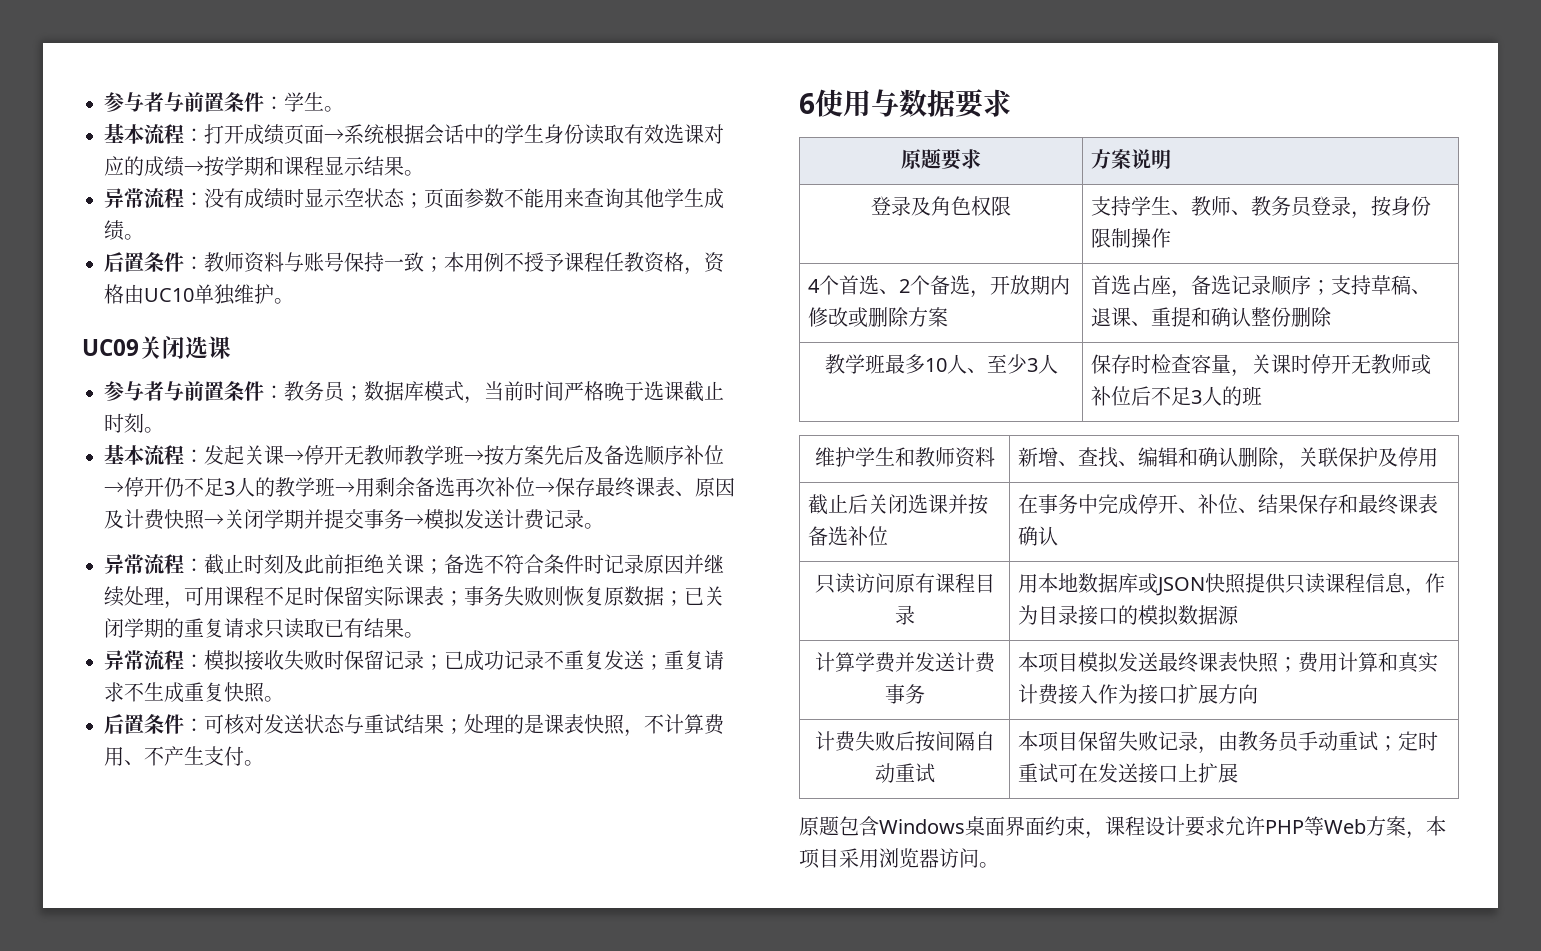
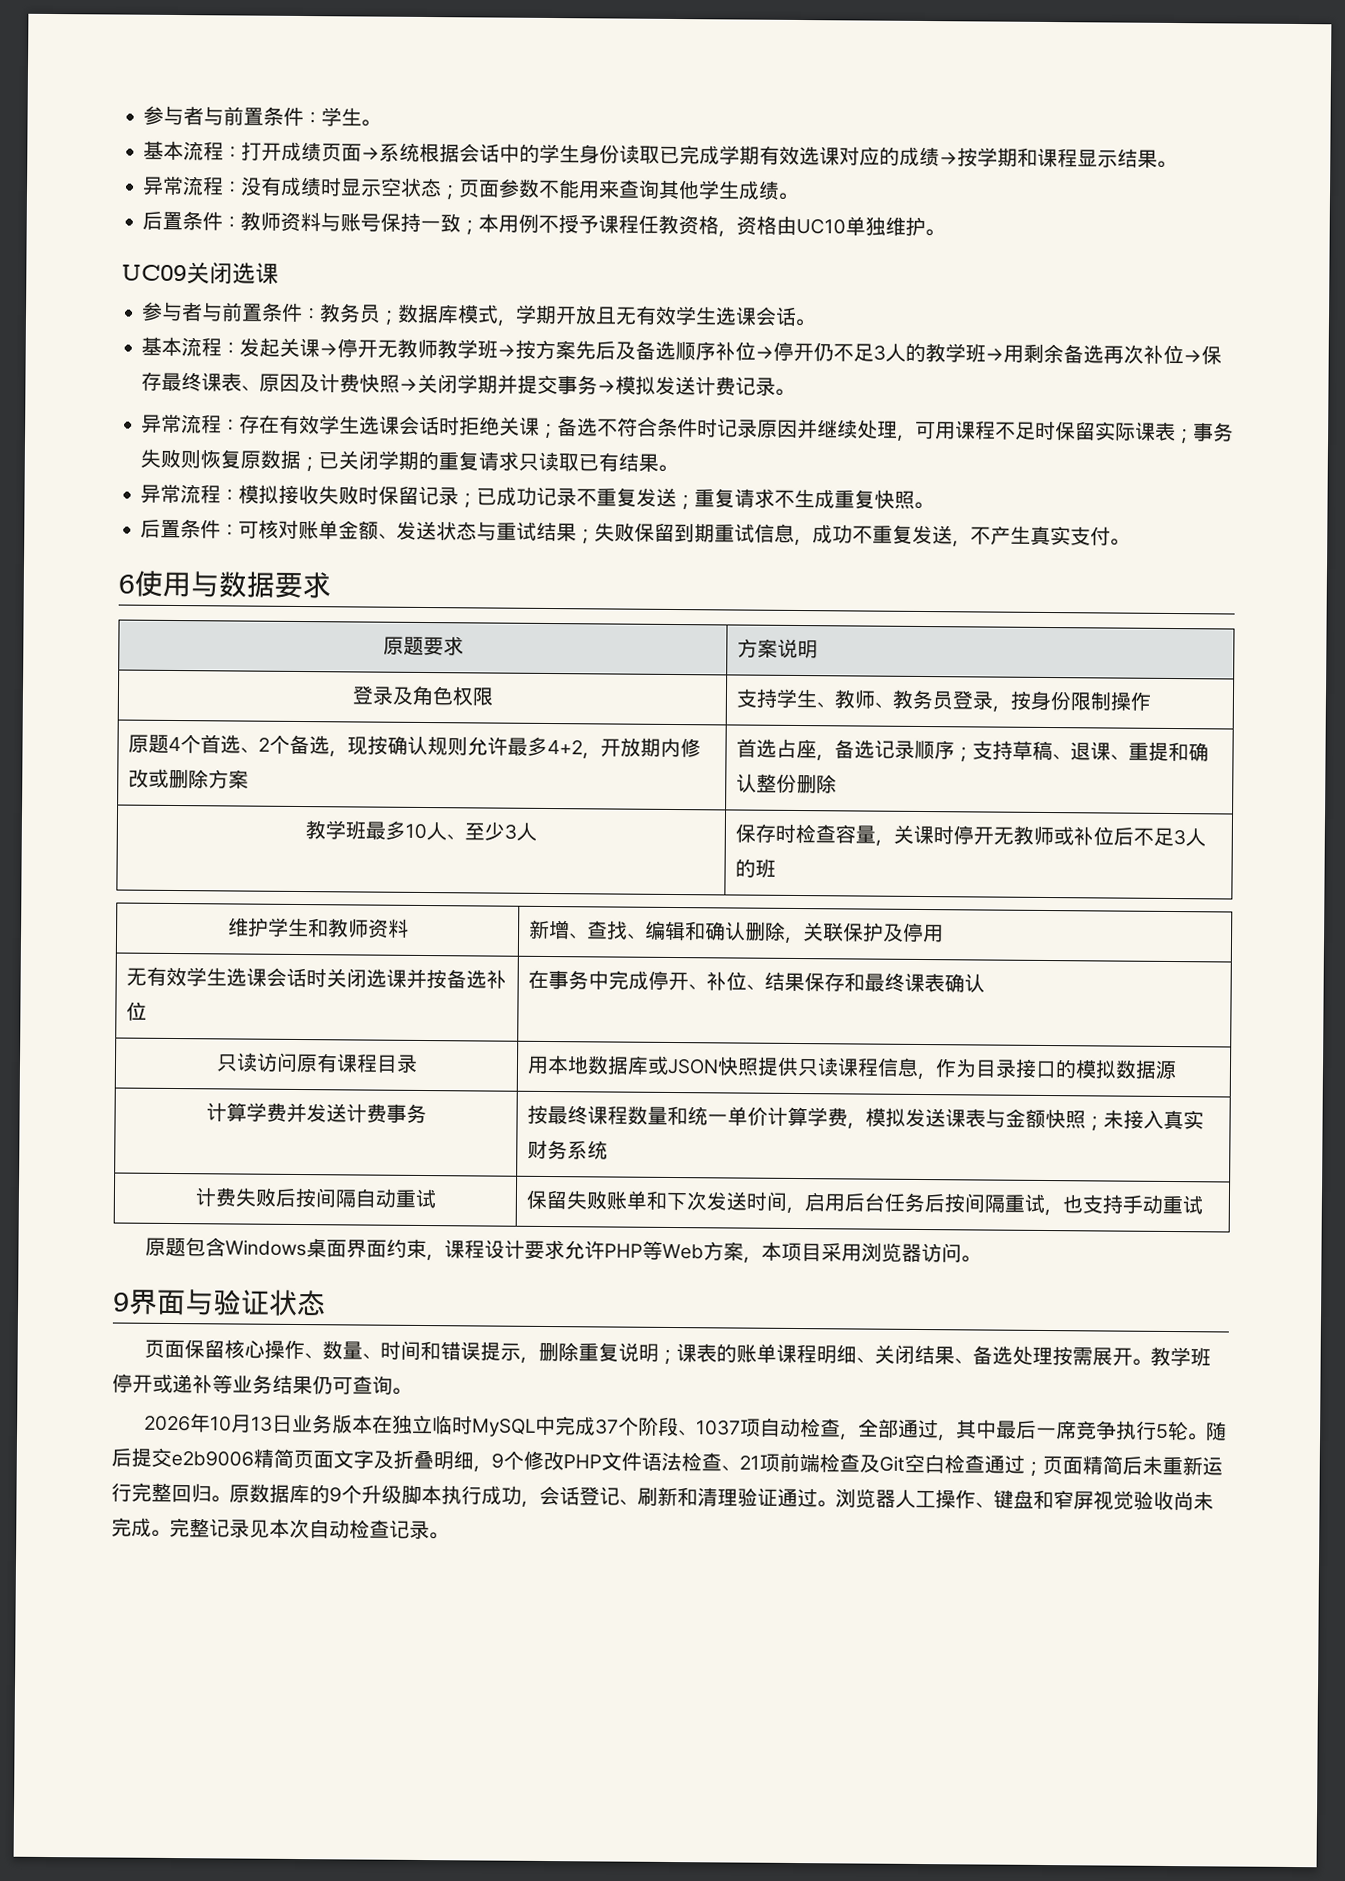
(624, 134) none -> [659,145,761,165] 已完成学期
[484,381,724,402] [104,413,144,433] 当前时间严格晚于选课截止时刻 -> [515,304,798,326] 学期开放且无有效学生选课会话
[204,554,344,575] 截止时刻及此前 -> [239,414,461,436] 存在有效学生选课会话时
(264, 724) none -> [298,519,398,540] 账单金额、
[464,714,725,737] [104,746,204,766] 处理的是课表快照，不计算费用、不产生 -> [594,522,1072,547] 失败保留到期重试信息，成功不重复发送，不产生真实
(1171, 238) none -> [128,734,170,753] 原题
(990, 294) none -> [347,735,602,759] 现按确认规则允许最多4+2，
[807,494,868,515] 截止后 -> [126,966,328,988] 无有效学生选课会话时
[1017,652,1438,673] [1017,684,1258,705] 本项目模拟发送最终课表快照；费用计算和真实计费接入作为接口扩展方向 -> [527,1104,1205,1131] [527,1139,609,1160] 按最终课程数量和统一单价计算学费，模拟发送课表与金额快照；未接入真实财务系统
[1017,731,1078,752] 本项目 -> (436, 1198) none
[1157,731,1438,754] [1017,763,1238,784] 记录，由教务员手动重试；定时重试可在发送接口上扩展 -> [606,1190,1204,1216] 账单和下次发送时间，启用后台任务后按间隔重试，也支持手动重试
(999, 865) none -> [113,1289,326,1316] [144,1339,1212,1367] [112,1373,411,1395] [144,1413,1228,1441] [111,1447,1223,1476] [111,1482,1214,1511] [111,1517,448,1540] // 9界面与验证状态 // 页面保留核心操作、数量、时间和错误提示，删除重复说明；课表的账单课程明细、关闭结果、备选处理按需展开。教学班停开或递补等业务结果仍可查询。 // 2026年10月13日业务版本在独立临时MySQL中完成37个阶段、1037项自动检查，全部通过，其中最后一席竞争执行5轮。随后提交e2b9006精简页面文字及折叠明细，9个修改PHP文件语法检查、21项前端检查及Git空白检查通过；页面精简后未重新运行完整回归。原数据库的9个升级脚本执行成功，会话登记、刷新和清理验证通过。浏览器人工操作、键盘和窄屏视觉验收尚未完成。完整记录见本次自动检查记录。

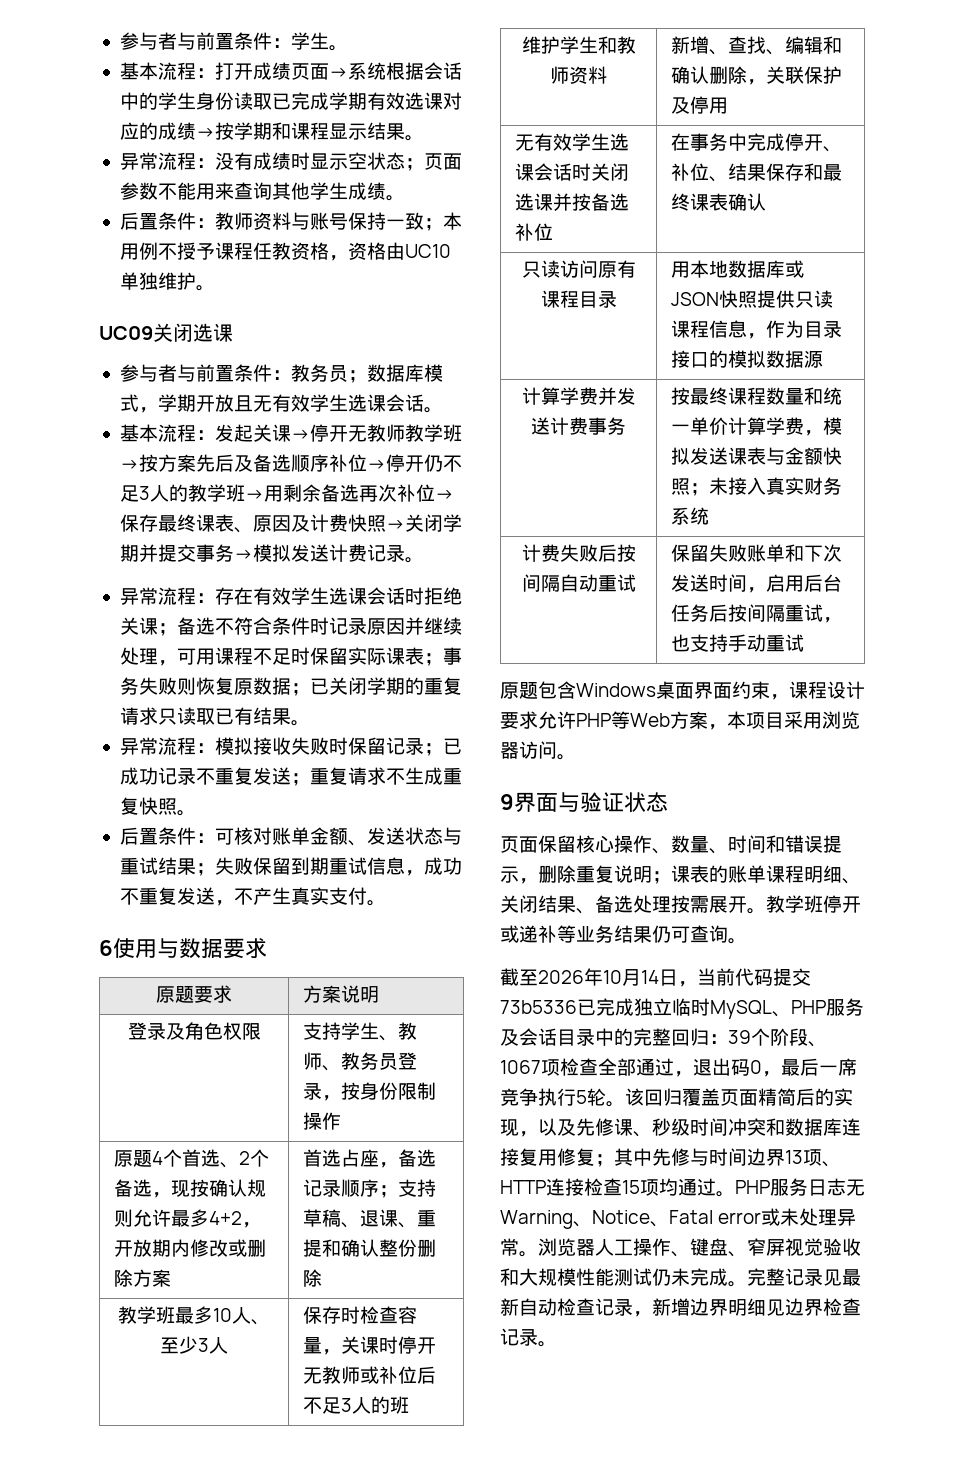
(411, 1391) none -> [500,968,538,986] 截至
[251,1414,998,1441] 13日业务版本在独立临时MySQL中完成37个阶段、1037项自动检查，全部通过，其中 -> [641,968,811,987] [500,998,864,1019] [500,1028,827,1047] [500,1058,781,1077] 14日，当前代码提交73b5336已完成独立临时MySQL、PHP服务及会话目录中的完整回归：39个阶段、1067项检查全部通过，退出码0，
[1206,1421,1228,1441] [111,1447,1223,1476] [111,1482,818,1508] 随后提交e2b9006精简页面文字及折叠明细，9个修改PHP文件语法检查、21项前端检查及Git空白检查通过；页面精简后未重新运行完整回归。原数据库的9个升级脚本执行成功，会话登记、刷新和清理验证通过 -> [625,1088,853,1106] [500,1118,861,1137] [500,1148,841,1167] [500,1178,865,1197] [500,1208,857,1229] [500,1238,519,1256] 该回归覆盖页面精简后的实现，以及先修课、秒级时间冲突和数据库连接复用修复；其中先修与时间边界13项、HTTP连接检查15项均通过。PHP服务日志无Warning、Notice、Fatal error或未处理异常
[1033,1489,1054,1510] 和 -> [728,1251,747,1257] 、
[1173,1491,1194,1511] 尚 -> [500,1268,671,1286] 和大规模性能测试仍
[269,1518,310,1539] 本次 -> [842,1269,861,1286] [500,1298,519,1316] 最新
(430, 1530) none -> [633,1298,861,1317] [500,1328,538,1346] ，新增边界明细见边界检查记录

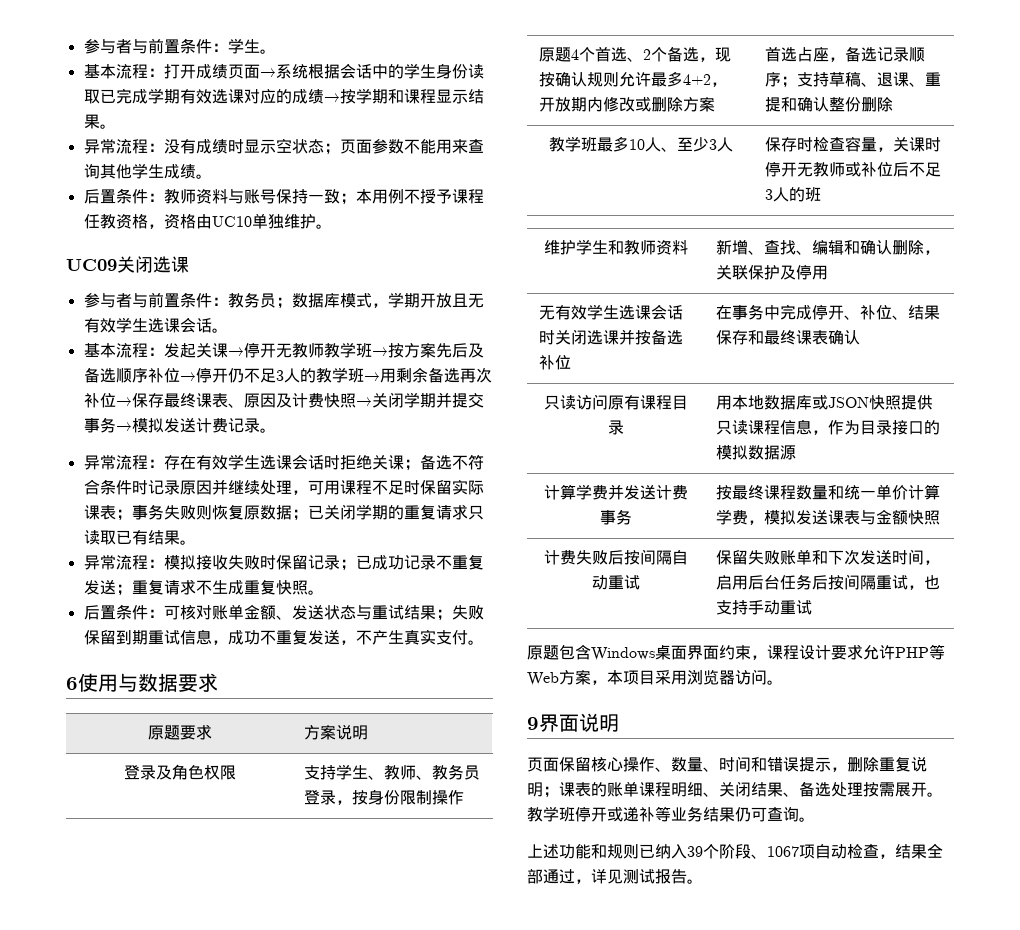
[689,477,842,496] [670,507,709,525] ；未接入真实财务系统 -> (940, 517) none
[558,792,668,813] 与验证状态 -> [579,713,619,732] 说明
[500,968,811,987] [500,998,864,1019] [500,1028,728,1046] 截至2026年10月14日，当前代码提交73b5336已完成独立临时MySQL、PHP服务及会话目录中的完整回归： -> [527,844,687,859] 上述功能和规则已纳入
[560,1058,857,1077] [500,1088,853,1107] [500,1118,861,1137] [500,1148,841,1167] [500,1178,865,1197] [500,1208,857,1229] [500,1238,861,1257] [500,1268,861,1287] [500,1298,861,1317] [500,1328,538,1346] 检查全部通过，退出码0，最后一席竞争执行5轮。该回归覆盖页面精简后的实现，以及先修课、秒级时间冲突和数据库连接复用修复；其中先修与时间边界13项、HTTP连接检查15项均通过。PHP服务日志无Warning、Notice、Fatal error或未处理异常。浏览器人工操作、键盘、窄屏视觉验收和大规模性能测试仍未完成。完整记录见最新自动检查记录，新增边界明细见边界检查记录 -> [815,843,943,859] [527,869,687,884] 自动检查，结果全部通过，详见测试报告

